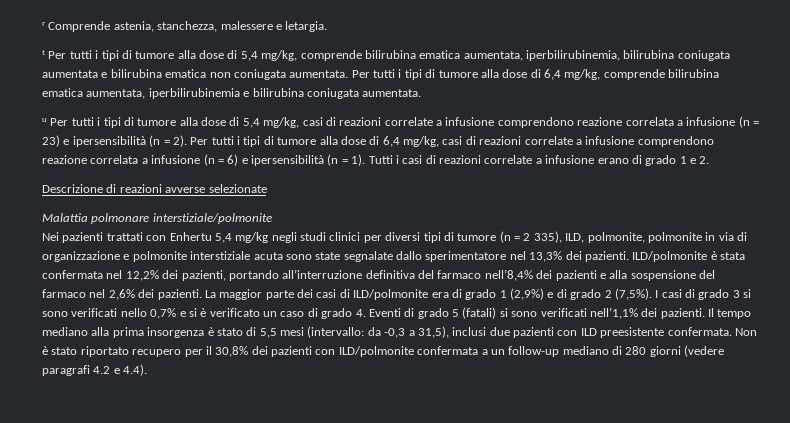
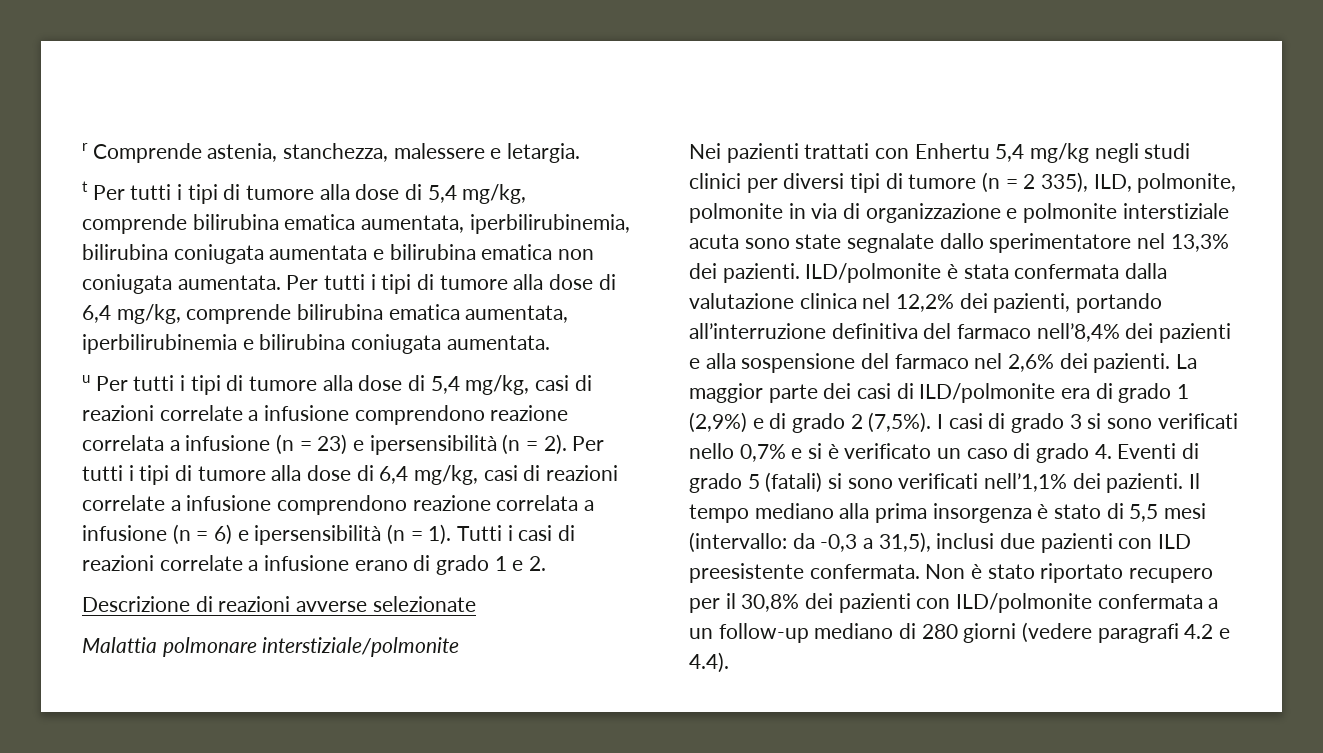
(103, 274) none -> [1125,263,1168,279] [689,293,857,309] dalla valutazione clinica

